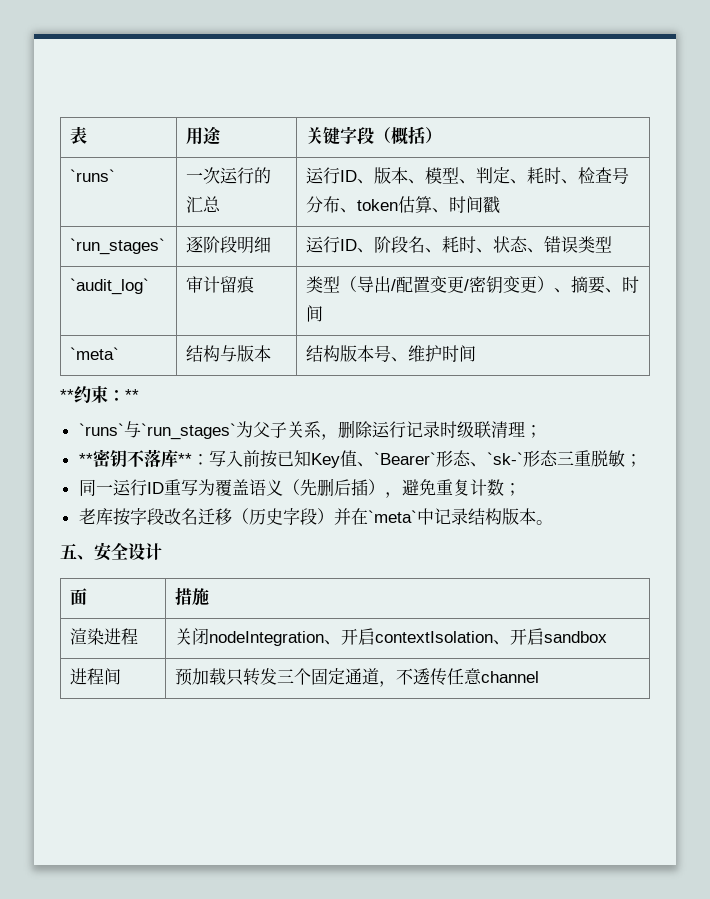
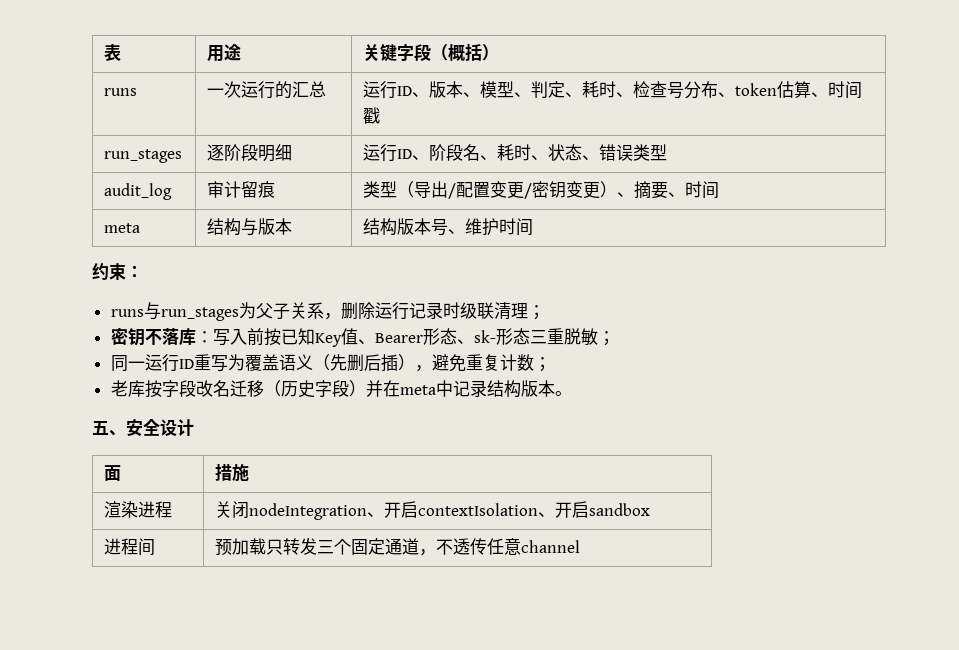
[70,169,116,182] `runs` -> [104,88,138,96] runs
[70,238,166,255] `run_stages` -> [104,149,183,163] run_stages
[70,278,150,295] `audit_log` -> [104,183,173,200] audit_log
[70,347,120,360] `meta` -> [104,223,141,233] meta
[60,389,74,401] ** -> (534, 227) none
[125,389,139,401] [78,421,236,440] ** // `runs`与`run_stages` -> [110,302,239,321] // runs与run_stages
[78,453,93,465] ** -> (545, 312) none
[177,453,192,465] ** -> (196, 337) none
[373,450,523,467] `Bearer`形态、`sk-` -> [374,328,496,345] Bearer形态、sk-
[367,510,417,523] `meta` -> [399,385,436,395] meta

